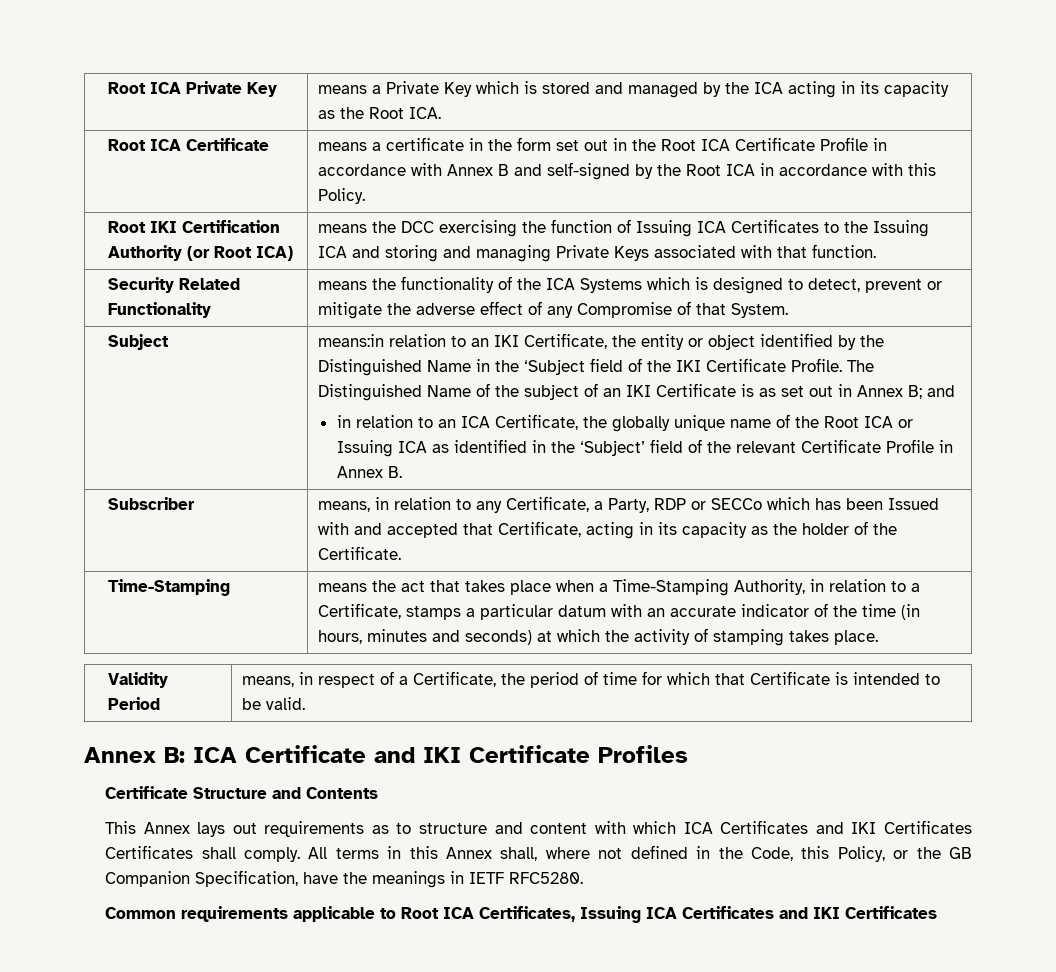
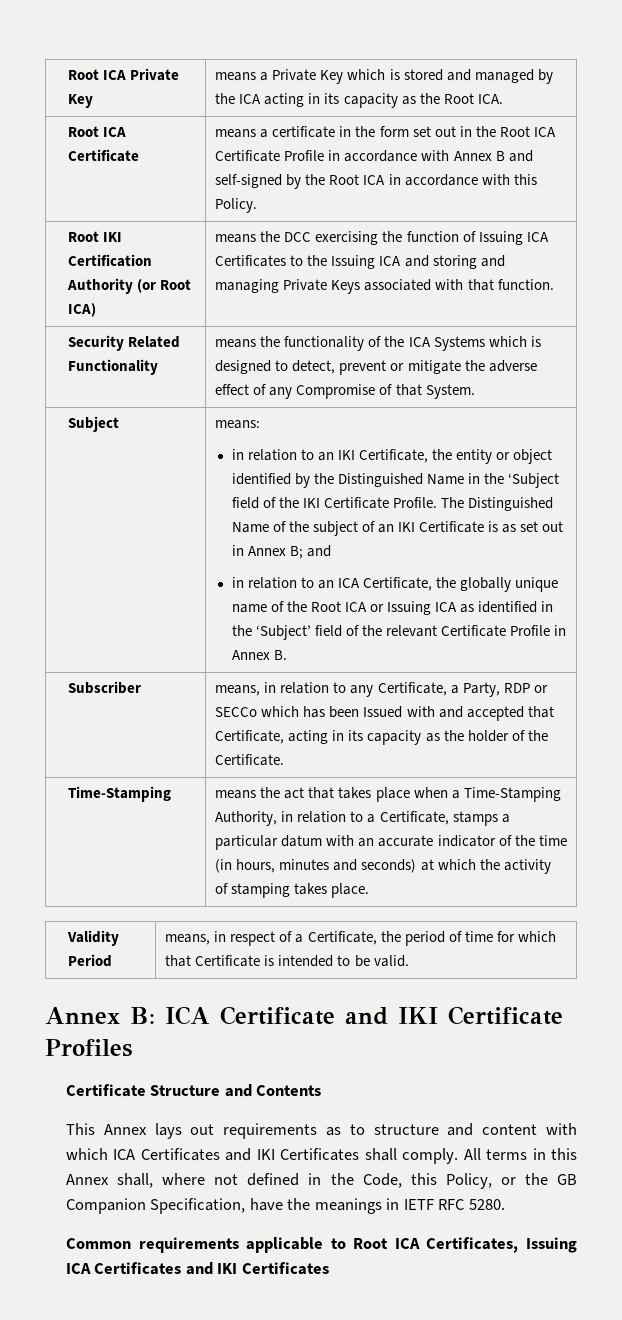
[317,334,384,347] means:in -> [215,420,261,429] [231,449,244,460] means: // in
[105,845,194,859] Certificates -> (360, 1154) none
[509,872,584,884] RFC5280. -> [438,1199,505,1210] RFC 5280.

